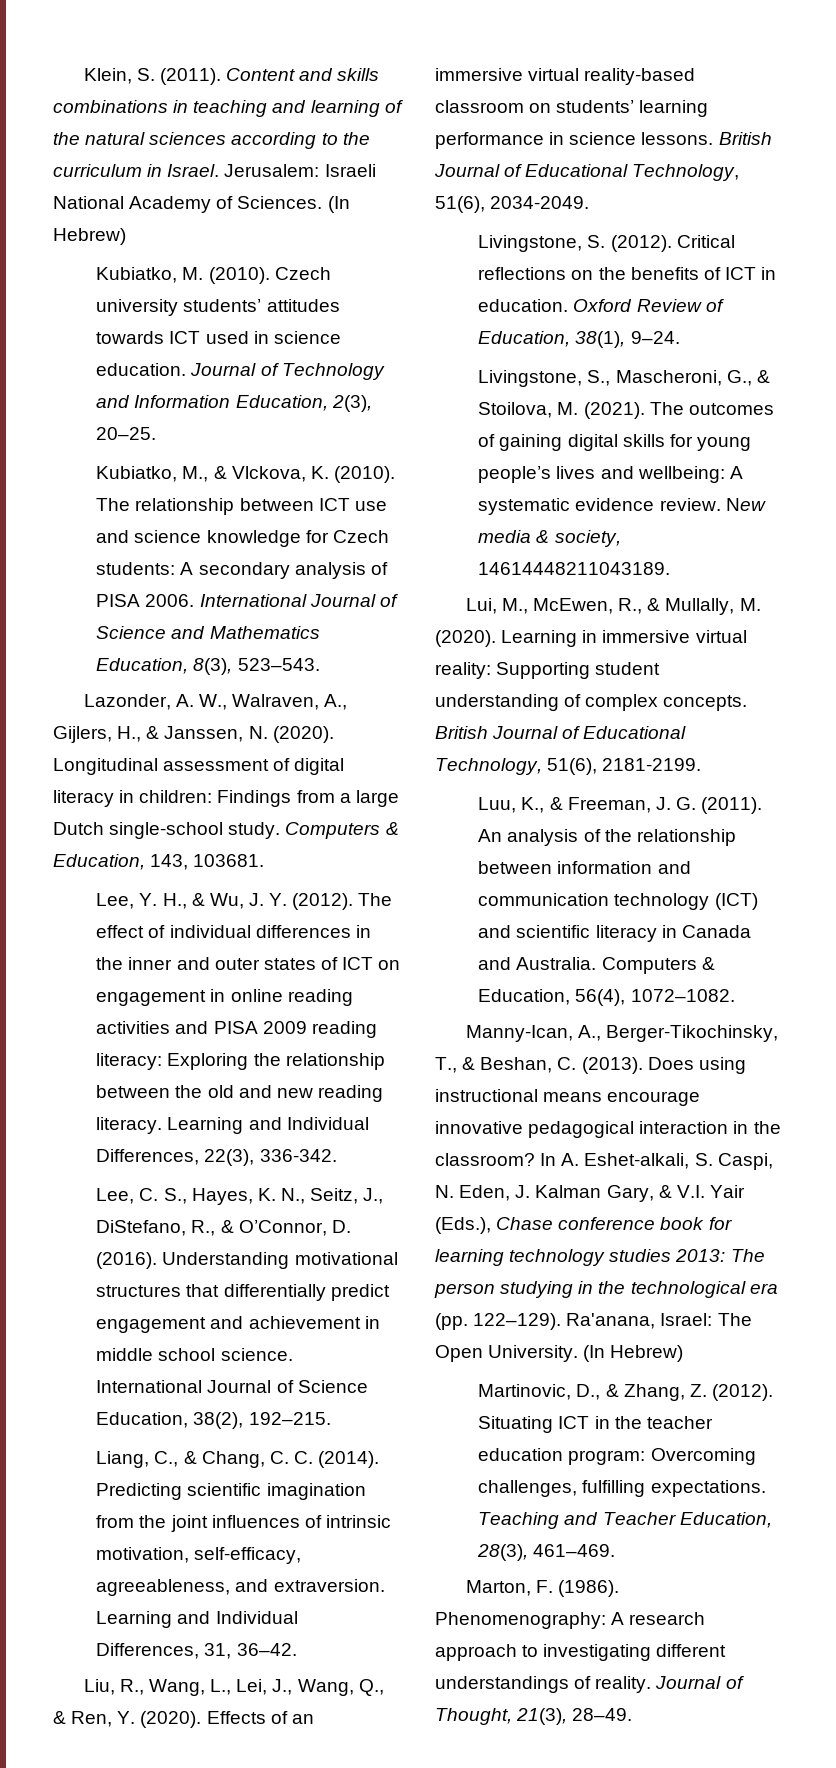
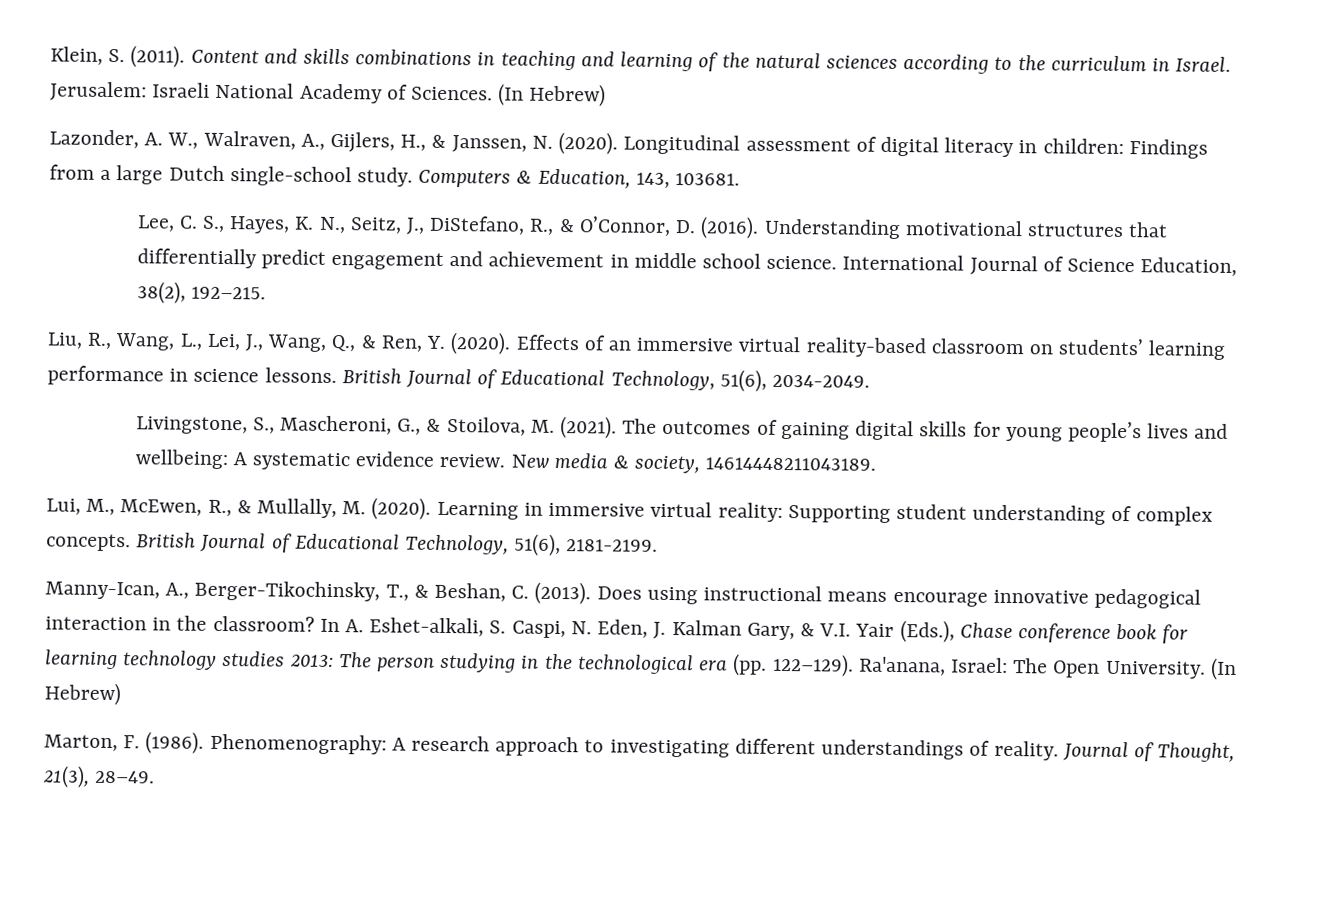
[96,267,331,284] [96,299,340,316] [96,331,341,344] [96,363,385,380] [96,395,372,412] [96,427,157,440] [96,466,395,483] [96,498,387,515] [96,530,389,547] [96,562,388,579] [96,594,398,607] [96,626,320,639] [96,658,320,675] // Kubiatko, M. (2010). Czech university students’ attitudes towards ICT used in science education. Journal of Technology and Information Education, 2(3), 20–25. // Kubiatko, M., & Vlckova, K. (2010). The relationship between ICT use and science knowledge for Czech students: A secondary analysis of PISA 2006. International Journal of Science and Mathematics Education, 8(3), 523–543. -> (607, 95) none
[96,893,393,910] [96,925,371,938] [96,957,401,970] [96,989,353,1006] [96,1021,377,1038] [96,1053,385,1070] [96,1085,383,1102] [96,1117,369,1134] [96,1149,337,1166] // Lee, Y. H., & Wu, J. Y. (2012). The effect of individual differences in the inner and outer states of ICT on engagement in online reading activities and PISA 2009 reading literacy: Exploring the relationship between the old and new reading literacy. Learning and Individual Differences, 22(3), 336-342. -> (741, 179) none
[96,1451,380,1468] [96,1483,366,1500] [96,1515,391,1532] [96,1547,302,1564] [96,1579,385,1596] [96,1611,298,1628] [96,1643,297,1659] // Liang, C., & Chang, C. C. (2014). Predicting scientific imagination from the joint influences of intrinsic motivation, self-efficacy, agreeableness, and extraversion. Learning and Individual Differences, 31, 36–42. -> (266, 293) none
[478,235,735,252] [478,267,777,280] [478,299,724,312] [478,331,680,348] // Livingstone, S. (2012). Critical reflections on the benefits of ICT in education. Oxford Review of Education, 38(1), 9–24. -> (871, 381) none
[478,797,763,814] [478,829,736,846] [478,861,691,874] [478,893,758,910] [478,925,751,942] [478,957,715,974] [478,989,735,1006] // Luu, K., & Freeman, J. G. (2011). An analysis of the relationship between information and communication technology (ICT) and scientific literacy in Canada and Australia. Computers & Education, 56(4), 1072–1082. -> (659, 545) none
[478,1384,773,1401] [478,1416,713,1433] [478,1448,756,1465] [478,1480,766,1497] [478,1512,772,1529] [477,1544,616,1561] // Martinovic, D., & Zhang, Z. (2012). Situating ICT in the teacher education program: Overcoming challenges, fulfilling expectations. Teaching and Teacher Education, 28(3), 461–469. -> (121, 694) none

